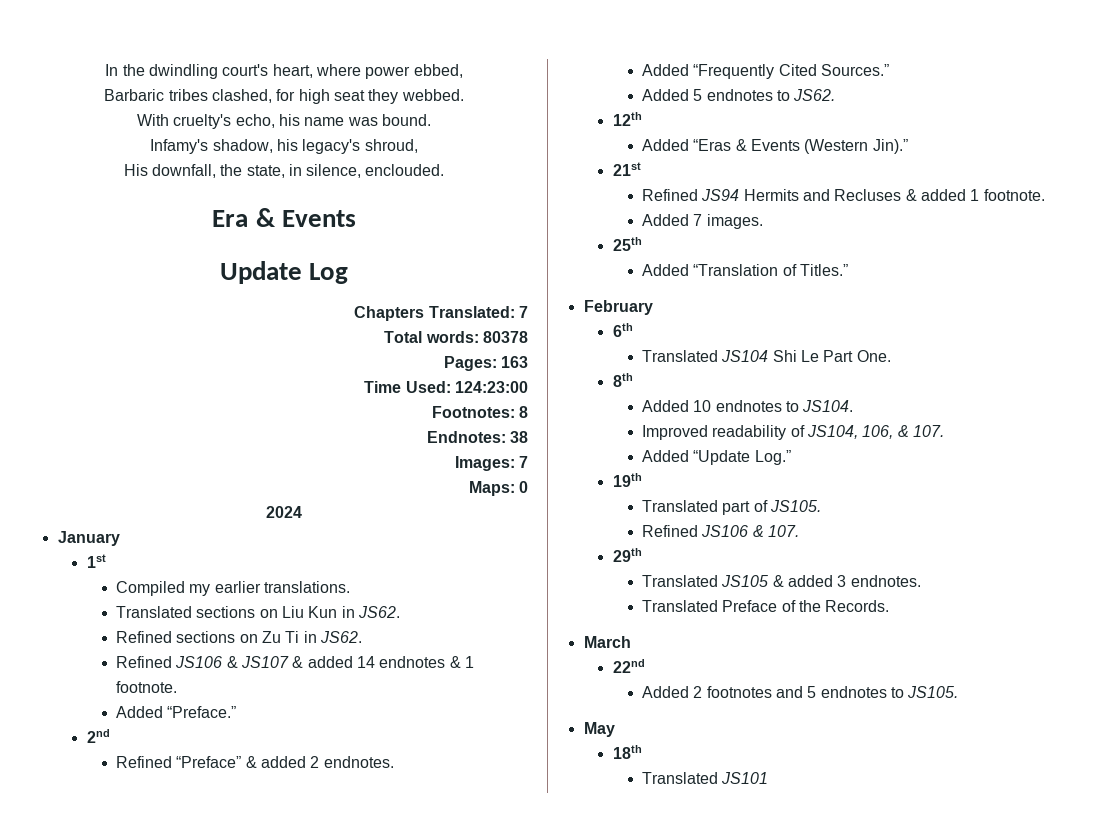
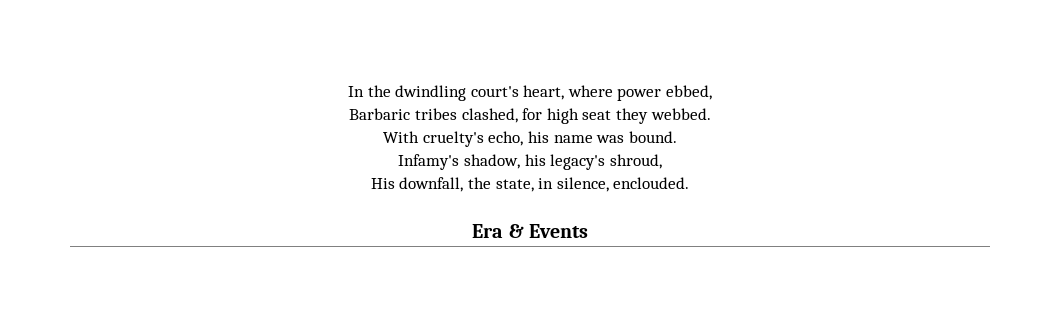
[219,261,349,284] [354,306,528,321] [384,331,528,343] [443,356,528,371] [364,381,528,393] [431,406,528,418] [426,431,528,443] [454,456,528,471] [468,481,528,496] [266,506,302,518] [57,531,120,546] [86,554,106,568] [116,581,351,596] [116,606,400,618] [116,631,362,643] [116,656,474,668] [116,681,178,693] [116,706,237,718] [86,729,110,743] [116,756,394,768] [642,64,890,79] [642,89,836,101] [612,112,642,126] [642,139,908,154] [612,162,641,176] [642,189,1045,201] [642,214,763,229] [612,237,642,251] [642,264,849,276] [583,300,653,315] [612,323,633,337] [642,350,891,362] [612,373,633,387] [642,400,854,412] [642,425,944,440] [642,450,791,465] [612,473,642,487] [642,500,822,515] [642,525,800,537] [612,548,642,562] [642,575,921,587] [642,600,890,612] [583,636,631,648] [612,659,645,673] [642,686,959,698] [583,722,615,737] [612,745,642,759] [642,772,769,784] // Update Log // Chapters Translated: 7 // Total words: 80378 // Pages: 163 // Time Used: 124:23:00 // Footnotes: 8 // Endnotes: 38 // Images: 7 // Maps: 0 // 2024 // January // 1st // Compiled my earlier translations. // Translated sections on Liu Kun in JS62. // Refined sections on Zu Ti in JS62. // Refined JS106 & JS107 & added 14 endnotes & 1 footnote. // Added “Preface.” // 2nd // Refined “Preface” & added 2 endnotes. // Added “Frequently Cited Sources.” // Added 5 endnotes to JS62. // 12th // Added “Eras & Events (Western Jin).” // 21st // Refined JS94 Hermits and Recluses & added 1 footnote. // Added 7 images. // 25th // Added “Translation of Titles.” // February // 6th // Translated JS104 Shi Le Part One. // 8th // Added 10 endnotes to JS104. // Improved readability of JS104, 106, & 107. // Added “Update Log.” // 19th // Translated part of JS105. // Refined JS106 & 107. // 29th // Translated JS105 & added 3 endnotes. // Translated Preface of the Records. // March // 22nd // Added 2 footnotes and 5 endnotes to JS105. // May // 18th // Translated JS101 -> (588, 231) none

